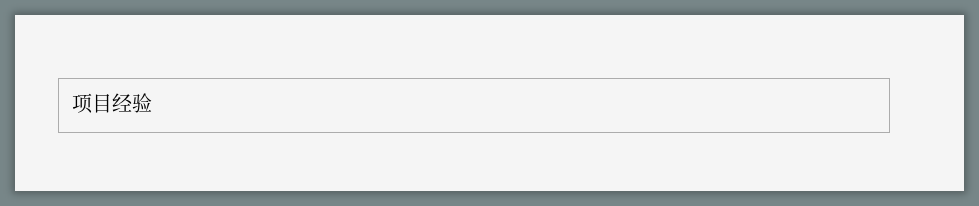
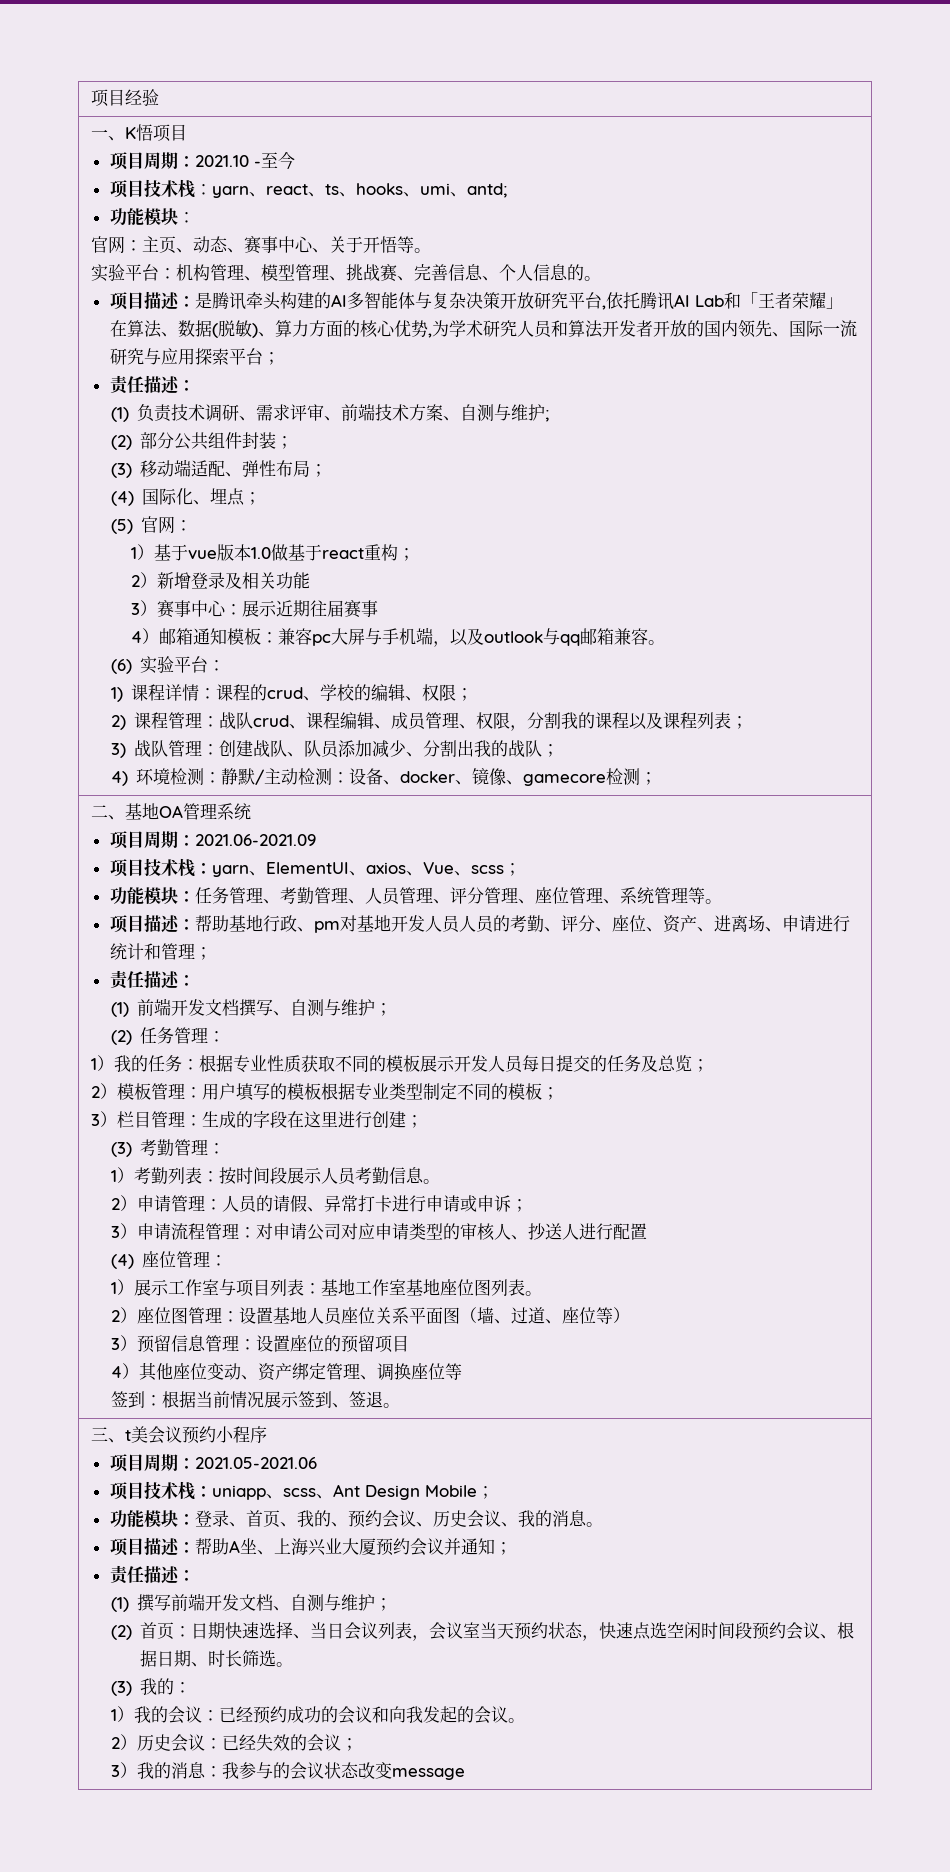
(153, 103) none -> [90,124,187,142] [109,151,295,170] [109,179,507,198] [109,208,195,225] [90,236,431,254] [90,264,601,282] [109,291,843,310] [109,320,857,338] [109,348,280,365] [109,375,195,395] [110,403,550,422] [110,432,294,450] [110,459,328,478] [110,488,262,506] [110,516,193,534] [131,544,416,561] [131,572,311,589] [131,600,379,618] [131,627,666,647] [110,656,226,674] [110,684,474,702] [110,712,749,731] [110,740,560,758] [110,767,658,786] [90,803,251,820] [109,831,316,849] [109,858,521,877] [109,887,722,905] [109,914,850,933] [109,943,212,960] [109,970,195,990] [110,998,393,1017] [110,1027,226,1045] [90,1055,709,1073] [90,1083,559,1101] [90,1111,423,1128] [110,1139,226,1157] [110,1167,440,1185] [110,1195,528,1213] [110,1223,647,1241] [110,1251,228,1269] [110,1279,542,1297] [110,1307,630,1325] [110,1335,409,1353] [110,1362,462,1381] [110,1391,400,1408] [90,1426,267,1444] [109,1454,317,1472] [109,1481,494,1500] [109,1510,603,1528] [109,1537,512,1556] [109,1565,195,1585] [110,1593,393,1612] [110,1621,855,1641] [140,1650,294,1667] [110,1678,192,1696] [110,1706,525,1724] [110,1734,358,1752] [110,1762,465,1780] // 一、K悟项目 // 项目周期：2021.10 -至今 // 项目技术栈：yarn、react、ts、hooks、umi、antd; // 功能模块： // 官网：主页、动态、赛事中心、关于开悟等。 // 实验平台：机构管理、模型管理、挑战赛、完善信息、个人信息的。 // 项目描述：是腾讯牵头构建的AI多智能体与复杂决策开放研究平台,依托腾讯AI Lab和「王者荣耀」在算法、数据(脱敏)、算力方面的核心优势,为学术研究人员和算法开发者开放的国内领先、国际一流研究与应用探索平台； // 责任描述： // (1)负责技术调研、需求评审、前端技术方案、自测与维护; // (2)部分公共组件封装； // (3)移动端适配、弹性布局； // (4)国际化、埋点； // (5)官网： // 1）基于vue版本1.0做基于react重构； // 2）新增登录及相关功能 // 3）赛事中心：展示近期往届赛事 // 4）邮箱通知模板：兼容pc大屏与手机端，以及outlook与qq邮箱兼容。 // (6)实验平台： // 1)课程详情：课程的crud、学校的编辑、权限； // 2)课程管理：战队crud、课程编辑、成员管理、权限，分割我的课程以及课程列表； // 3)战队管理：创建战队、队员添加减少、分割出我的战队； // 4)环境检测：静默/主动检测：设备、docker、镜像、gamecore检测； // 二、基地OA管理系统 // 项目周期：2021.06-2021.09 // 项目技术栈：yarn、ElementUI、axios、Vue、scss； // 功能模块：任务管理、考勤管理、人员管理、评分管理、座位管理、系统管理等。 // 项目描述：帮助基地行政、pm对基地开发人员人员的考勤、评分、座位、资产、进离场、申请进行统计和管理； // 责任描述： // (1)前端开发文档撰写、自测与维护； // (2)任务管理： // 1）我的任务：根据专业性质获取不同的模板展示开发人员每日提交的任务及总览； // 2）模板管理：用户填写的模板根据专业类型制定不同的模板； // 3）栏目管理：生成的字段在这里进行创建； // (3)考勤管理： // 1）考勤列表：按时间段展示人员考勤信息。 // 2）申请管理：人员的请假、异常打卡进行申请或申诉； // 3）申请流程管理：对申请公司对应申请类型的审核人、抄送人进行配置 // (4)座位管理： // 1）展示工作室与项目列表：基地工作室基地座位图列表。 // 2）座位图管理：设置基地人员座位关系平面图（墙、过道、座位等） // 3）预留信息管理：设置座位的预留项目 // 4）其他座位变动、资产绑定管理、调换座位等 // 签到：根据当前情况展示签到、签退。 // 三、t美会议预约小程序 // 项目周期：2021.05-2021.06 // 项目技术栈：uniapp、scss、Ant Design Mobile； // 功能模块：登录、首页、我的、预约会议、历史会议、我的消息。 // 项目描述：帮助A坐、上海兴业大厦预约会议并通知； // 责任描述： // (1)撰写前端开发文档、自测与维护； // (2)首页：日期快速选择、当日会议列表，会议室当天预约状态，快速点选空闲时间段预约会议、根据日期、时长筛选。 // (3)我的： // 1）我的会议：已经预约成功的会议和向我发起的会议。 // 2）历史会议：已经失效的会议； // 3）我的消息：我参与的会议状态改变message

